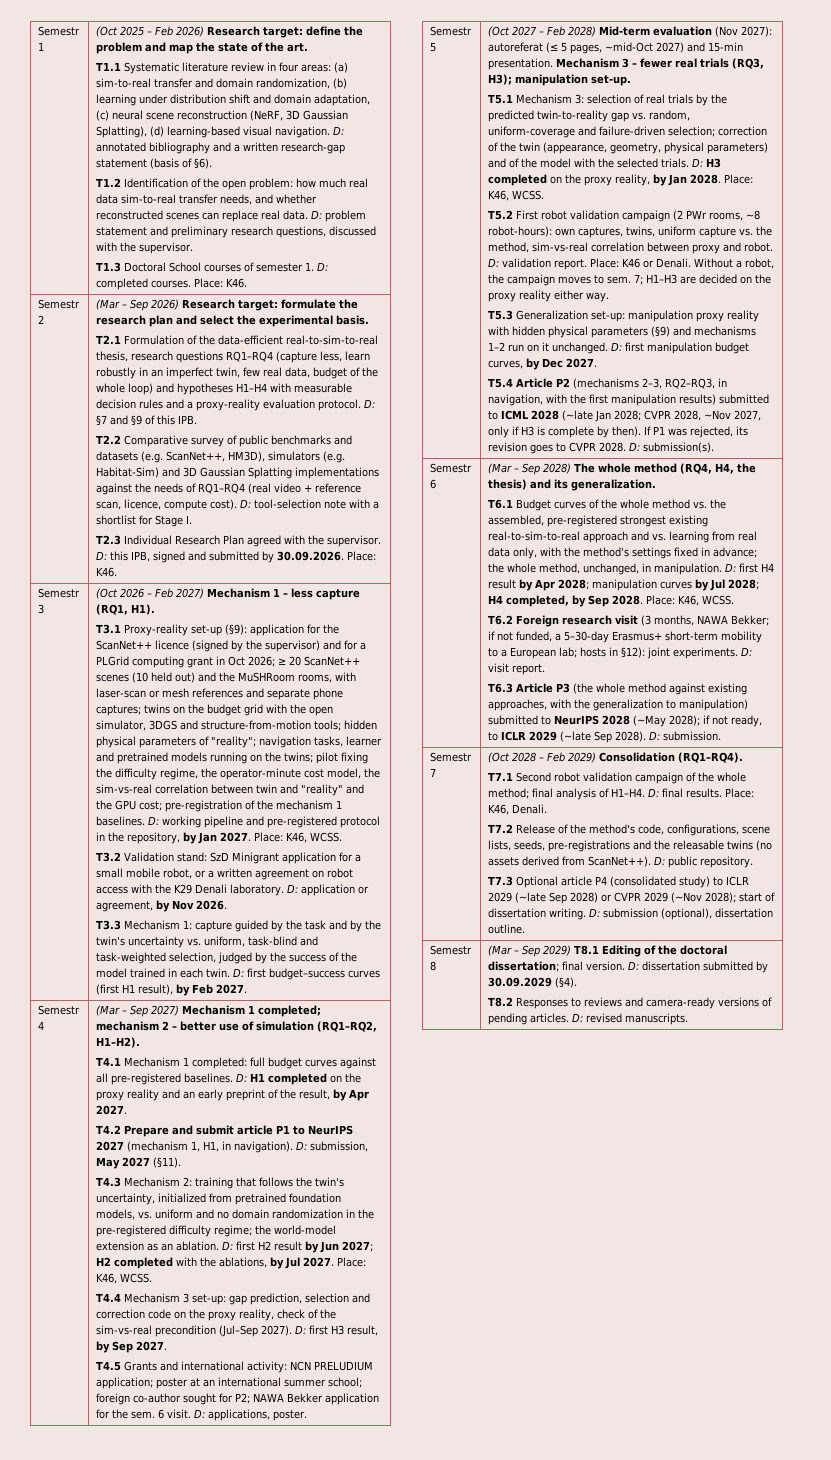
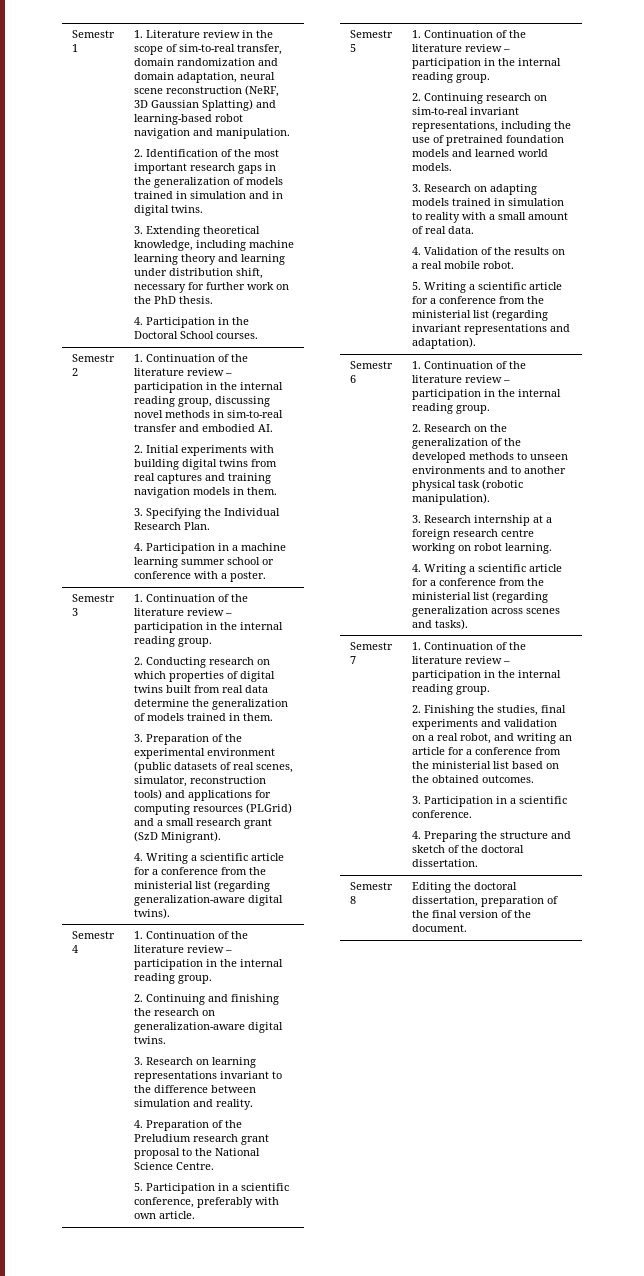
[96,26,364,38] [96,42,309,54] [96,62,349,74] [96,78,348,89] [96,94,251,106] (Oct 2025 – Feb 2026) Research target: define the problem and map the state of the art. // T1.1 Systematic literature review in four areas: (a) sim-to-real transfer and domain randomization, (b) learning under distribution shift -> [133,30,273,38] [133,44,282,55] [133,58,255,66] 1. Literature review in the scope of sim-to-real transfer, domain randomization
[96,110,110,121] (c) -> (237, 77) none
[96,126,345,138] [96,142,346,154] [96,158,213,169] [96,178,369,190] [96,194,318,205] [96,210,367,222] [96,226,377,238] [96,242,194,254] [96,262,329,272] [96,278,149,290] Splatting), (d) learning-based visual navigation. D: annotated bibliography and a written research-gap statement (basis of §6). // T1.2 Identification of the open problem: how much real data sim-to-real transfer needs, and whether reconstructed scenes can replace real data. D: problem statement and preliminary research questions, discussed with the supervisor. // T1.3 Doctoral School courses of semester 1. D: completed -> [201,99,276,111] [133,114,243,125] [133,128,290,139] [133,149,279,157] [133,163,276,174] [133,177,283,188] [133,191,283,199] [133,205,203,216] [133,226,260,237] [133,240,294,251] [133,254,285,265] [133,268,263,279] [133,282,289,293] [133,296,213,304] [133,317,249,328] [133,331,214,339] Splatting) and learning-based robot navigation and manipulation. // 2. Identification of the most important research gaps in the generalization of models trained in simulation and in digital twins. // 3. Extending theoretical knowledge, including machine learning theory and learning under distribution shift, necessary for further work on the PhD thesis. // 4. Participation in the Doctoral School
[194,278,248,288] Place: K46. -> (258, 336) none
[96,299,359,311] [96,315,370,327] [96,335,379,345] [96,351,371,363] [96,367,379,379] [96,383,353,395] [96,399,376,411] [96,415,198,426] [96,435,353,447] [96,451,346,463] [96,467,380,479] [96,483,362,495] [96,499,380,511] [96,515,193,527] [96,535,382,547] [96,551,377,563] [96,567,118,577] [38,588,81,598] [38,604,45,614] [96,588,361,600] [96,604,156,615] [96,624,340,636] [96,640,367,652] [96,656,361,668] [96,672,357,683] [96,688,344,700] [96,704,334,716] [96,720,378,731] [96,736,383,748] [96,752,369,764] [96,768,381,780] [96,784,365,796] [96,800,343,812] [96,816,381,828] [96,832,343,844] [96,852,362,864] [96,868,354,880] [96,884,370,896] [96,900,228,912] [96,920,382,932] [96,936,319,948] [96,952,358,964] [96,968,381,980] [96,984,248,996] [38,1005,81,1015] [38,1021,45,1030] [96,1005,322,1017] [96,1021,378,1032] [96,1037,141,1048] [96,1057,377,1069] [96,1073,362,1085] [96,1089,370,1101] [96,1105,128,1115] [96,1125,354,1137] [96,1141,369,1153] [96,1157,182,1169] [96,1177,345,1189] [96,1193,342,1205] [96,1209,375,1220] [96,1225,337,1237] [96,1241,374,1253] [96,1257,367,1269] [96,1273,153,1284] [96,1293,371,1305] [96,1309,337,1321] [96,1325,379,1337] [96,1341,168,1353] [96,1361,374,1373] [96,1377,363,1389] [96,1393,380,1405] [96,1409,308,1421] [430,26,473,36] [430,42,437,52] [488,26,773,37] [488,42,744,54] [488,58,765,70] [488,74,632,86] [488,94,728,106] [488,110,691,122] [488,126,768,138] [488,142,769,154] [488,158,722,168] [488,174,754,186] [488,190,545,201] [488,210,761,222] [488,226,773,238] [488,242,774,254] [488,258,775,270] [488,274,772,286] [488,290,610,302] [488,310,760,322] [488,326,757,338] [488,342,750,354] [488,358,598,370] [488,378,728,389] [488,394,770,406] [488,410,762,422] [488,426,749,438] [488,442,715,454] [430,463,473,473] [430,479,437,489] [488,463,757,475] [488,479,657,491] [488,499,727,511] [488,515,709,527] [488,531,758,543] [488,547,758,559] [488,563,775,575] [488,579,760,591] [488,595,735,607] [488,615,770,627] [488,631,763,643] [488,647,753,659] [488,663,546,675] [488,683,748,695] [488,699,749,711] [488,715,763,727] [488,731,722,743] [430,752,473,762] [430,768,437,777] [488,752,744,763] [488,772,747,784] [488,788,755,800] [488,804,548,815] [488,824,771,836] [488,840,773,852] [488,856,754,868] [488,876,750,888] [488,892,776,904] [488,908,774,920] [488,924,526,934] [430,945,473,955] [430,961,437,971] [488,945,728,957] [488,961,769,973] [488,977,578,988] [488,997,773,1009] [488,1013,689,1025] (Mar – Sep 2026) Research target: formulate the research plan and select the experimental basis. // T2.1 Formulation of the data-efficient real-to-sim-to-real thesis, research questions RQ1–RQ4 (capture less, learn robustly in an imperfect twin, few real data, budget of the whole loop) and hypotheses H1–H4 with measurable decision rules and a proxy-reality evaluation protocol. D: §7 and §9 of this IPB. // T2.2 Comparative survey of public benchmarks and datasets (e.g. ScanNet++, HM3D), simulators (e.g. Habitat-Sim) and 3D Gaussian Splatting implementations against the needs of RQ1–RQ4 (real video + reference scan, licence, compute cost). D: tool-selection note with a shortlist for Stage I. // T2.3 Individual Research Plan agreed with the supervisor. D: this IPB, signed and submitted by 30.09.2026. Place: K46. // Semestr 3 | (Oct 2026 – Feb 2027) Mechanism 1 – less capture (RQ1, H1). // T3.1 Proxy-reality set-up (§9): application for the ScanNet++ licence (signed by the supervisor) and for a PLGrid computing grant in Oct 2026; ≥ 20 ScanNet++ scenes (10 held out) and the MuSHRoom rooms, with laser-scan or mesh references and separate phone captures; twins on the budget grid with the open simulator, 3DGS and structure-from-motion tools; hidden physical parameters of "reality"; navigation tasks, learner and pretrained models running on the twins; pilot fixing the difficulty regime, the operator-minute cost model, the sim-vs-real correlation between twin and "reality" and the GPU cost; pre-registration of the mechanism 1 baselines. D: working pipeline and pre-registered protocol in the repository, by Jan 2027. Place: K46, WCSS. // T3.2 Validation stand: SzD Minigrant application for a small mobile robot, or a written agreement on robot access with the K29 Denali laboratory. D: application or agreement, by Nov 2026. // T3.3 Mechanism 1: capture guided by the task and by the twin's uncertainty vs. uniform, task-blind and task-weighted selection, judged by the success of the model trained in each twin. D: first budget–success curves (first H1 result), by Feb 2027. // Semestr 4 | (Mar – Sep 2027) Mechanism 1 completed; mechanism 2 – better use of simulation (RQ1–RQ2, H1–H2). // T4.1 Mechanism 1 completed: full budget curves against all pre-registered baselines. D: H1 completed on the proxy reality and an early preprint of the result, by Apr 2027. // T4.2 Prepare and submit article P1 to NeurIPS 2027 (mechanism 1, H1, in navigation). D: submission, May 2027 (§11). // T4.3 Mechanism 2: training that follows the twin's uncertainty, initialized from pretrained foundation models, vs. uniform and no domain randomization in the pre-registered difficulty regime; the world-model extension as an ablation. D: first H2 result by Jun 2027; H2 completed with the ablations, by Jul 2027. Place: K46, WCSS. // T4.4 Mechanism 3 set-up: gap prediction, selection and correction code on the proxy reality, check of the sim-vs-real precondition (Jul–Sep 2027). D: first H3 result, by Sep 2027. // T4.5 Grants and international activity: NCN PRELUDIUM application; poster at an international summer school; foreign co-author sought for P2; NAWA Bekker application for the sem. 6 visit. D: applications, poster. // Semestr 5 | (Oct 2027 – Feb 2028) Mid-term evaluation (Nov 2027): autoreferat (≤ 5 pages, ~mid-Oct 2027) and 15-min presentation. Mechanism 3 – fewer real trials (RQ3, H3); manipulation set-up. // T5.1 Mechanism 3: selection of real trials by the predicted twin-to-reality gap vs. random, uniform-coverage and failure-driven selection; correction of the twin (appearance, geometry, physical parameters) and of the model with the selected trials. D: H3 completed on the proxy reality, by Jan 2028. Place: K46, WCSS. // T5.2 First robot validation campaign (2 PWr rooms, ~8 robot-hours): own captures, twins, uniform capture vs. the method, sim-vs-real correlation between proxy and robot. D: validation report. Place: K46 or Denali. Without a robot, the campaign moves to sem. 7; H1–H3 are decided on the proxy reality either way. // T5.3 Generalization set-up: manipulation proxy reality with hidden physical parameters (§9) and mechanisms 1–2 run on it unchanged. D: first manipulation budget curves, by Dec 2027. // T5.4 Article P2 (mechanisms 2–3, RQ2–RQ3, in navigation, with the first manipulation results) submitted to ICML 2028 (~late Jan 2028; CVPR 2028, ~Nov 2027, only if H3 is complete by then). If P1 was rejected, its revision goes to CVPR 2028. D: submission(s). // Semestr 6 | (Mar – Sep 2028) The whole method (RQ4, H4, the thesis) and its generalization. // T6.1 Budget curves of the whole method vs. the assembled, pre-registered strongest existing real-to-sim-to-real approach and vs. learning from real data only, with the method's settings fixed in advance; the whole method, unchanged, in manipulation. D: first H4 result by Apr 2028; manipulation curves by Jul 2028; H4 completed, by Sep 2028. Place: K46, WCSS. // T6.2 Foreign research visit (3 months, NAWA Bekker; if not funded, a 5–30-day Erasmus+ short-term mobility to a European lab; hosts in §12): joint experiments. D: visit report. // T6.3 Article P3 (the whole method against existing approaches, with the generalization to manipulation) submitted to NeurIPS 2028 (~May 2028); if not ready, to ICLR 2029 (~late Sep 2028). D: submission. // Semestr 7 | (Oct 2028 – Feb 2029) Consolidation (RQ1–RQ4). // T7.1 Second robot validation campaign of the whole method; final analysis of H1–H4. D: final results. Place: K46, Denali. // T7.2 Release of the method's code, configurations, scene lists, seeds, pre-registrations and the releasable twins (no assets derived from ScanNet++). D: public repository. // T7.3 Optional article P4 (consolidated study) to ICLR 2029 (~late Sep 2028) or CVPR 2029 (~Nov 2028); start of dissertation writing. D: submission (optional), dissertation outline. // Semestr 8 | (Mar – Sep 2029) T8.1 Editing of the doctoral dissertation; final version. D: dissertation submitted by 30.09.2029 (§4). // T8.2 Responses to reviews and camera-ready versions of pending articles. D: revised manuscripts. -> [133,354,248,362] [133,368,232,376] [133,382,283,393] [133,396,270,407] [133,410,283,418] [133,424,273,432] [133,445,274,456] [133,459,277,470] [133,473,271,484] [133,487,277,498] [133,508,280,519] [133,522,210,530] [133,543,286,554] [133,557,274,568] [133,571,266,582] [71,594,115,602] [71,608,78,616] [133,594,248,602] [133,608,232,616] [133,622,283,633] [133,636,212,647] [133,657,270,668] [133,671,275,682] [133,685,268,693] [133,699,288,710] [133,713,273,721] [133,734,242,745] [133,748,275,759] [133,761,293,773] [133,776,266,787] [133,789,271,801] [133,803,292,815] [133,818,272,829] [133,831,221,843] [133,853,284,864] [133,867,266,875] [133,880,270,892] [133,895,283,906] [133,908,170,919] [71,931,115,939] [71,945,78,953] [133,931,248,939] [133,945,232,953] [133,959,283,970] [133,973,212,984] [133,994,279,1005] [133,1008,215,1016] [133,1022,283,1033] [133,1036,166,1044] [133,1057,256,1068] [133,1071,282,1082] [133,1085,256,1093] [133,1099,253,1110] [133,1120,242,1131] [133,1134,269,1145] [133,1148,260,1159] [133,1162,214,1170] [133,1183,289,1194] [133,1197,279,1208] [133,1211,195,1219] [349,30,393,38] [349,44,356,52] [411,30,526,38] [411,44,510,52] [411,58,561,69] [411,72,490,83] [411,93,547,104] [411,107,519,115] [411,121,571,132] [411,135,564,146] [411,149,548,157] [411,163,452,171] [411,184,537,195] [411,198,564,206] [411,212,568,223] [411,226,474,234] [411,247,565,255] [411,261,514,269] [411,282,562,293] [411,296,544,304] [411,309,548,321] [411,324,570,335] [411,337,476,349] [349,361,393,369] [349,375,356,383] [411,361,526,369] [411,375,510,383] [411,389,561,400] [411,403,490,414] [411,424,507,432] [411,438,521,449] [411,452,568,463] [411,466,566,474] [411,479,523,491] [411,493,490,505] [411,515,552,526] [411,529,534,540] [411,543,552,554] [411,564,562,575] [411,578,544,586] [411,591,548,603] [411,606,560,617] [411,619,468,630] [349,642,393,650] [349,656,356,664] [411,642,526,650] [411,656,510,664] [411,670,561,681] [411,684,490,695] [411,705,566,716] [411,719,557,730] [411,733,572,744] [411,747,561,755] [411,761,559,769] [411,775,534,783] [411,796,567,807] [411,810,472,818] [411,831,571,842] [411,845,524,853] [411,859,478,867] [349,882,393,890] [349,896,356,904] [411,882,517,893] [411,896,558,907] [411,910,531,918] [411,924,467,932] 1. Continuation of the literature review – participation in the internal reading group, discussing novel methods in sim-to-real transfer and embodied AI. // 2. Initial experiments with building digital twins from real captures and training navigation models in them. // 3. Specifying the Individual Research Plan. // 4. Participation in a machine learning summer school or conference with a poster. // Semestr 3 | 1. Continuation of the literature review – participation in the internal reading group. // 2. Conducting research on which properties of digital twins built from real data determine the generalization of models trained in them. // 3. Preparation of the experimental environment (public datasets of real scenes, simulator, reconstruction tools) and applications for computing resources (PLGrid) and a small research grant (SzD Minigrant). // 4. Writing a scientific article for a conference from the ministerial list (regarding generalization-aware digital twins). // Semestr 4 | 1. Continuation of the literature review – participation in the internal reading group. // 2. Continuing and finishing the research on generalization-aware digital twins. // 3. Research on learning representations invariant to the difference between simulation and reality. // 4. Preparation of the Preludium research grant proposal to the National Science Centre. // 5. Participation in a scientific conference, preferably with own article. // Semestr 5 | 1. Continuation of the literature review – participation in the internal reading group. // 2. Continuing research on sim-to-real invariant representations, including the use of pretrained foundation models and learned world models. // 3. Research on adapting models trained in simulation to reality with a small amount of real data. // 4. Validation of the results on a real mobile robot. // 5. Writing a scientific article for a conference from the ministerial list (regarding invariant representations and adaptation). // Semestr 6 | 1. Continuation of the literature review – participation in the internal reading group. // 2. Research on the generalization of the developed methods to unseen environments and to another physical task (robotic manipulation). // 3. Research internship at a foreign research centre working on robot learning. // 4. Writing a scientific article for a conference from the ministerial list (regarding generalization across scenes and tasks). // Semestr 7 | 1. Continuation of the literature review – participation in the internal reading group. // 2. Finishing the studies, final experiments and validation on a real robot, and writing an article for a conference from the ministerial list based on the obtained outcomes. // 3. Participation in a scientific conference. // 4. Preparing the structure and sketch of the doctoral dissertation. // Semestr 8 | Editing the doctoral dissertation, preparation of the final version of the document.

